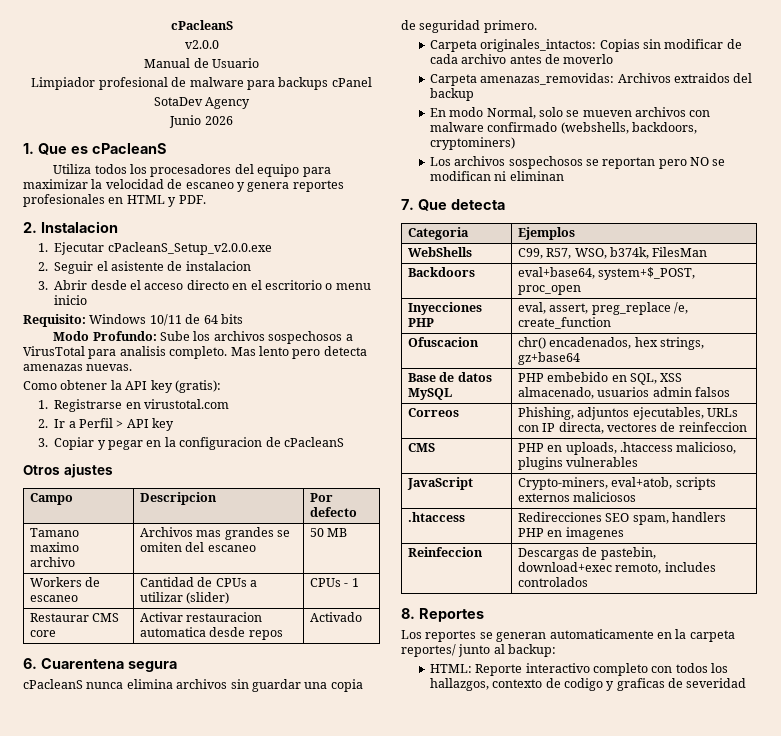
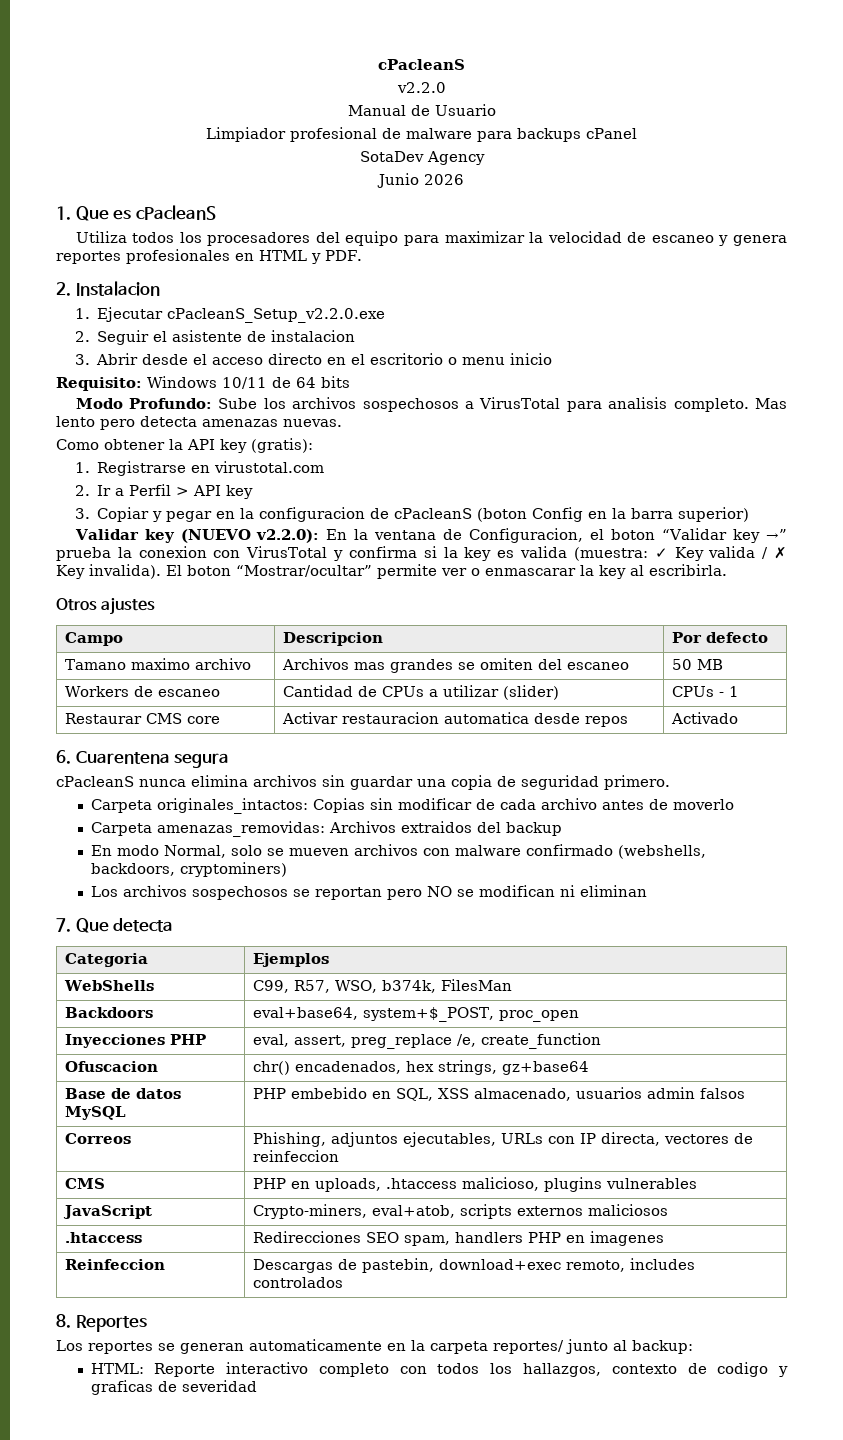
[170,20,233,30] [184,40,219,49] cPacleanS // v2.0.0 -> [378,59,465,70] [396,82,446,93] cPacleanS // v2.2.0
[107,242,272,255] cPacleanS_Setup_v2.0.0.exe -> [167,308,386,323] cPacleanS_Setup_v2.2.0.exe
(344, 442) none -> [477,507,750,522] [74,528,787,543] [56,546,787,561] [56,564,727,579] (boton Config en la barra superior) // Validar key (NUEVO v2.2.0): En la ventana de Configuracion, el boton “Validar key →” prueba la conexion con VirusTotal y confirma si la key es valida (muestra: ✓ Key valida / ✗ Key invalida). El boton “Mostrar/ocultar” permite ver o enmascarar la key al escribirla.

